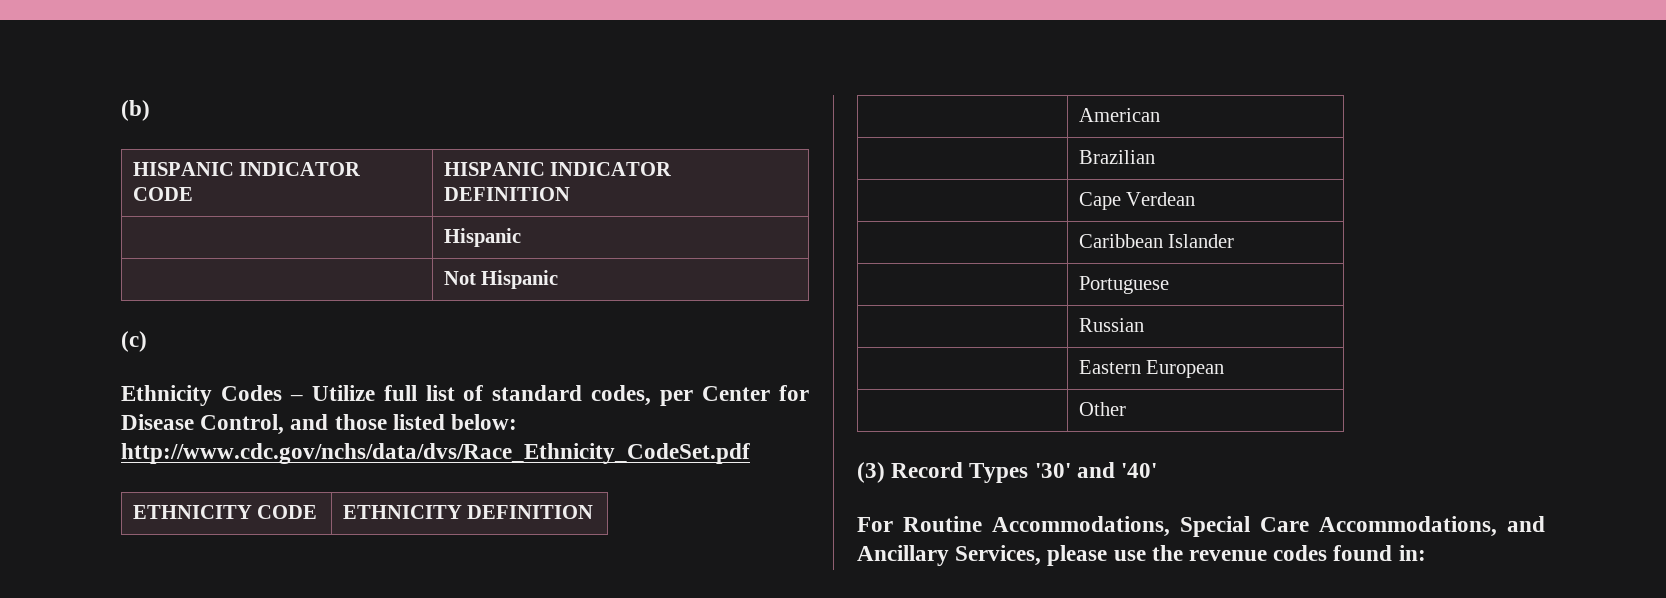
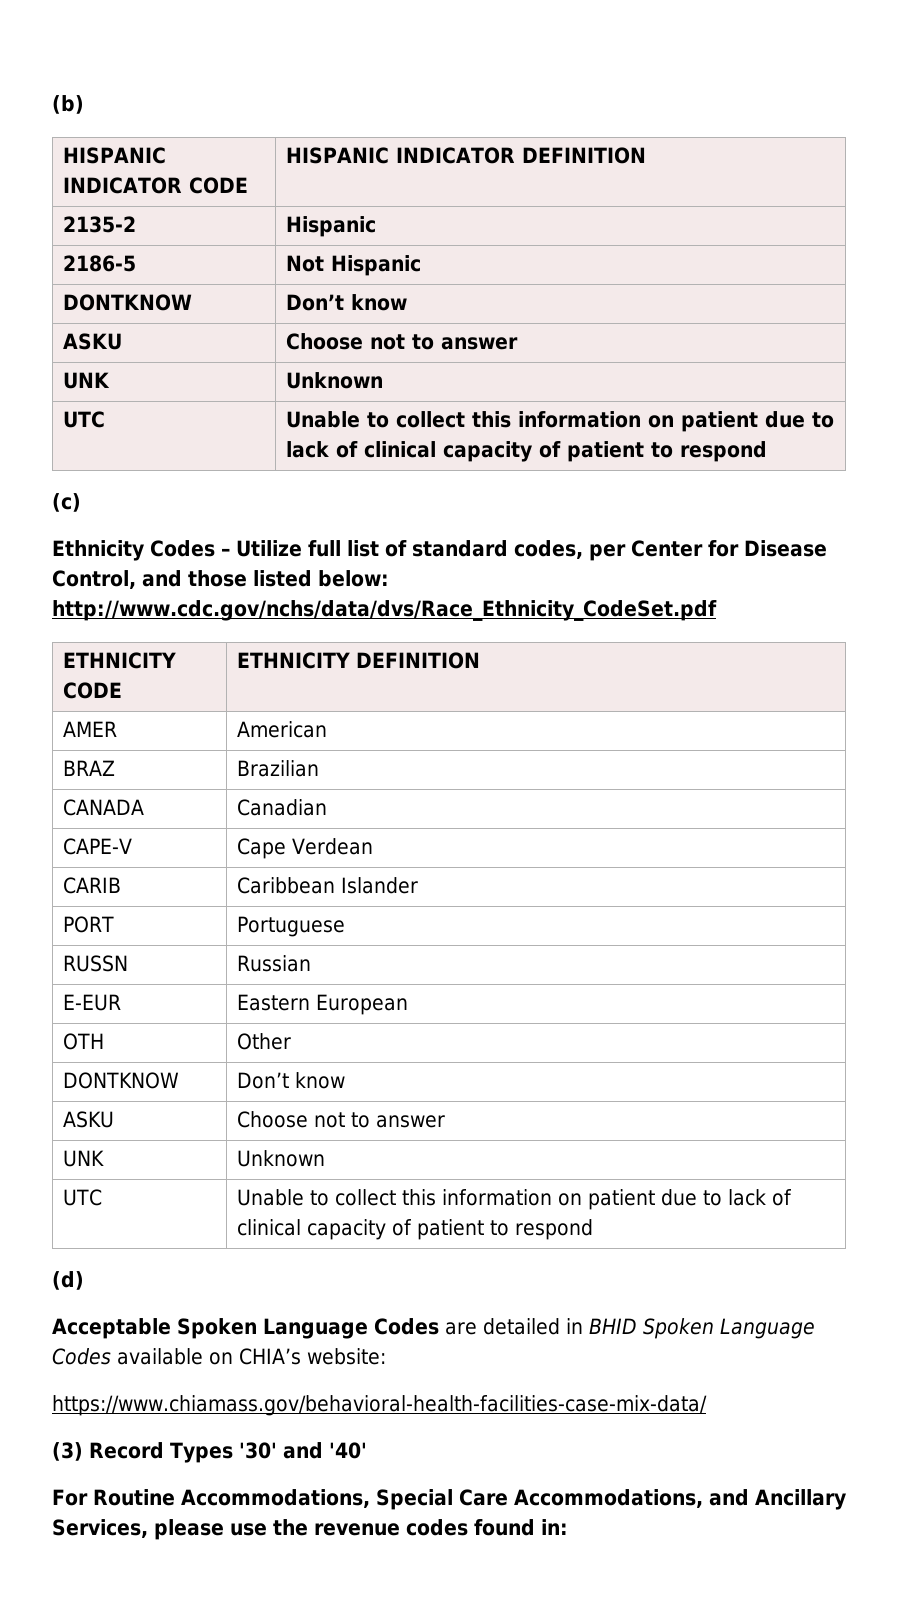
[443,228,521,247] | Hispanic // -> [62,216,136,233] [285,216,376,237] [62,255,136,272] 2135-2 | Hispanic // 2186-5
(559, 279) none -> [62,294,192,311] [285,294,407,311] [62,333,122,350] [285,333,518,350] [62,372,110,389] [285,372,383,389] [62,411,105,428] [285,411,834,432] [285,441,767,462] // DONTKNOW | Don’t know // ASKU | Choose not to answer // UNK | Unknown // UTC | Unable to collect this information on patient due to lack of clinical capacity of patient to respond
(594, 512) none -> [62,721,117,737] AMER
(1160, 115) none -> [62,760,115,776] BRAZ
(1155, 157) none -> [62,799,144,816] [236,799,327,816] [62,838,132,855] CANADA | Canadian // CAPE-V
(1196, 199) none -> [62,877,121,894] CARIB
(1235, 241) none -> [62,916,114,933] PORT
(1169, 285) none -> [62,955,128,972] RUSSN
(1144, 325) none -> [62,994,121,1011] E-EUR
(1225, 369) none -> [62,1033,104,1050] OTH
(1126, 409) none -> [62,1072,179,1089] [236,1072,345,1089] [62,1111,114,1128] [236,1111,445,1128] [62,1150,104,1167] [236,1150,325,1167] [62,1189,102,1206] [236,1189,792,1210] [236,1219,593,1240] [52,1271,84,1290] [52,1318,815,1339] [52,1348,386,1365] [52,1395,707,1416] // DONTKNOW | Don’t know // ASKU | Choose not to answer // UNK | Unknown // UTC | Unable to collect this information on patient due to lack of clinical capacity of patient to respond // (d) // Acceptable Spoken Language Codes are detailed in BHID Spoken Language Codes available on CHIA’s website: // https://www.chiamass.gov/behavioral-health-facilities-case-mix-data/

